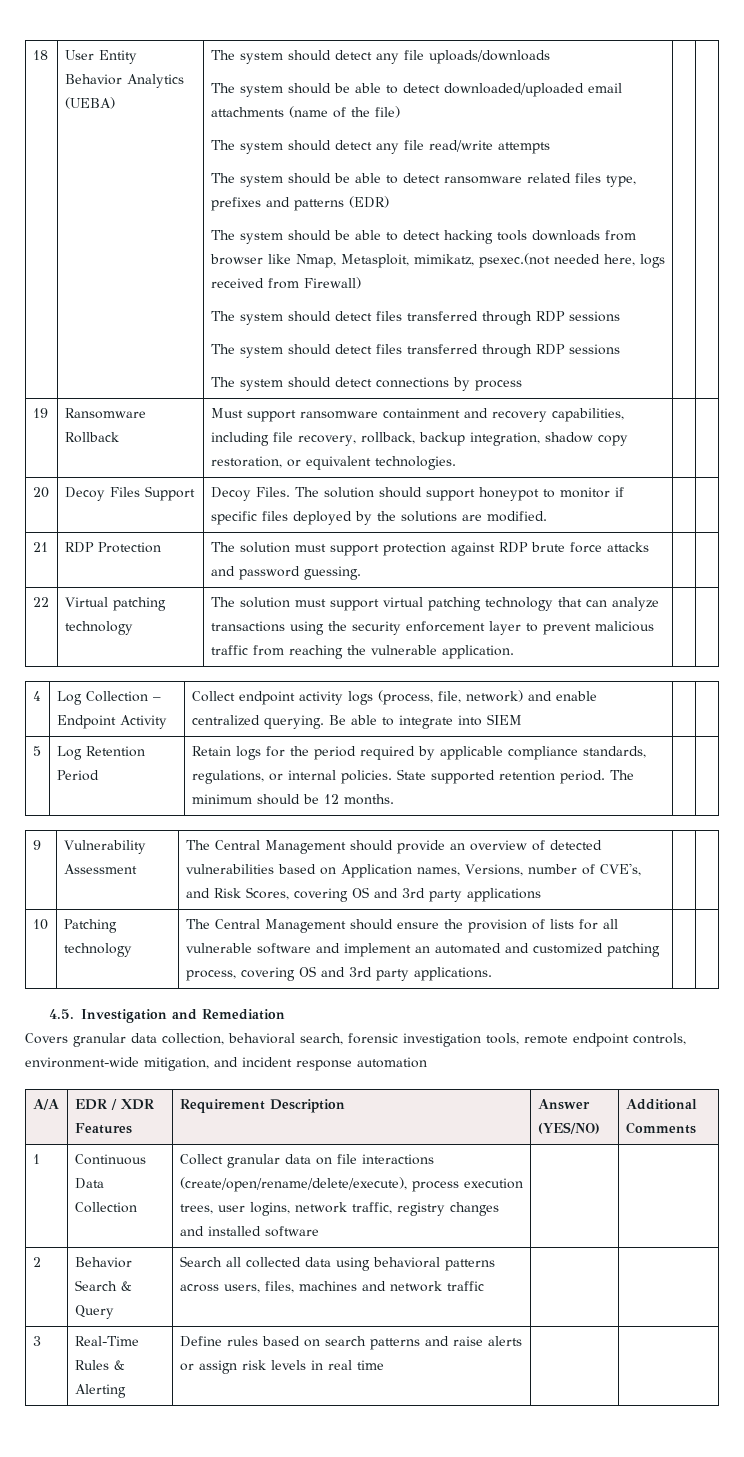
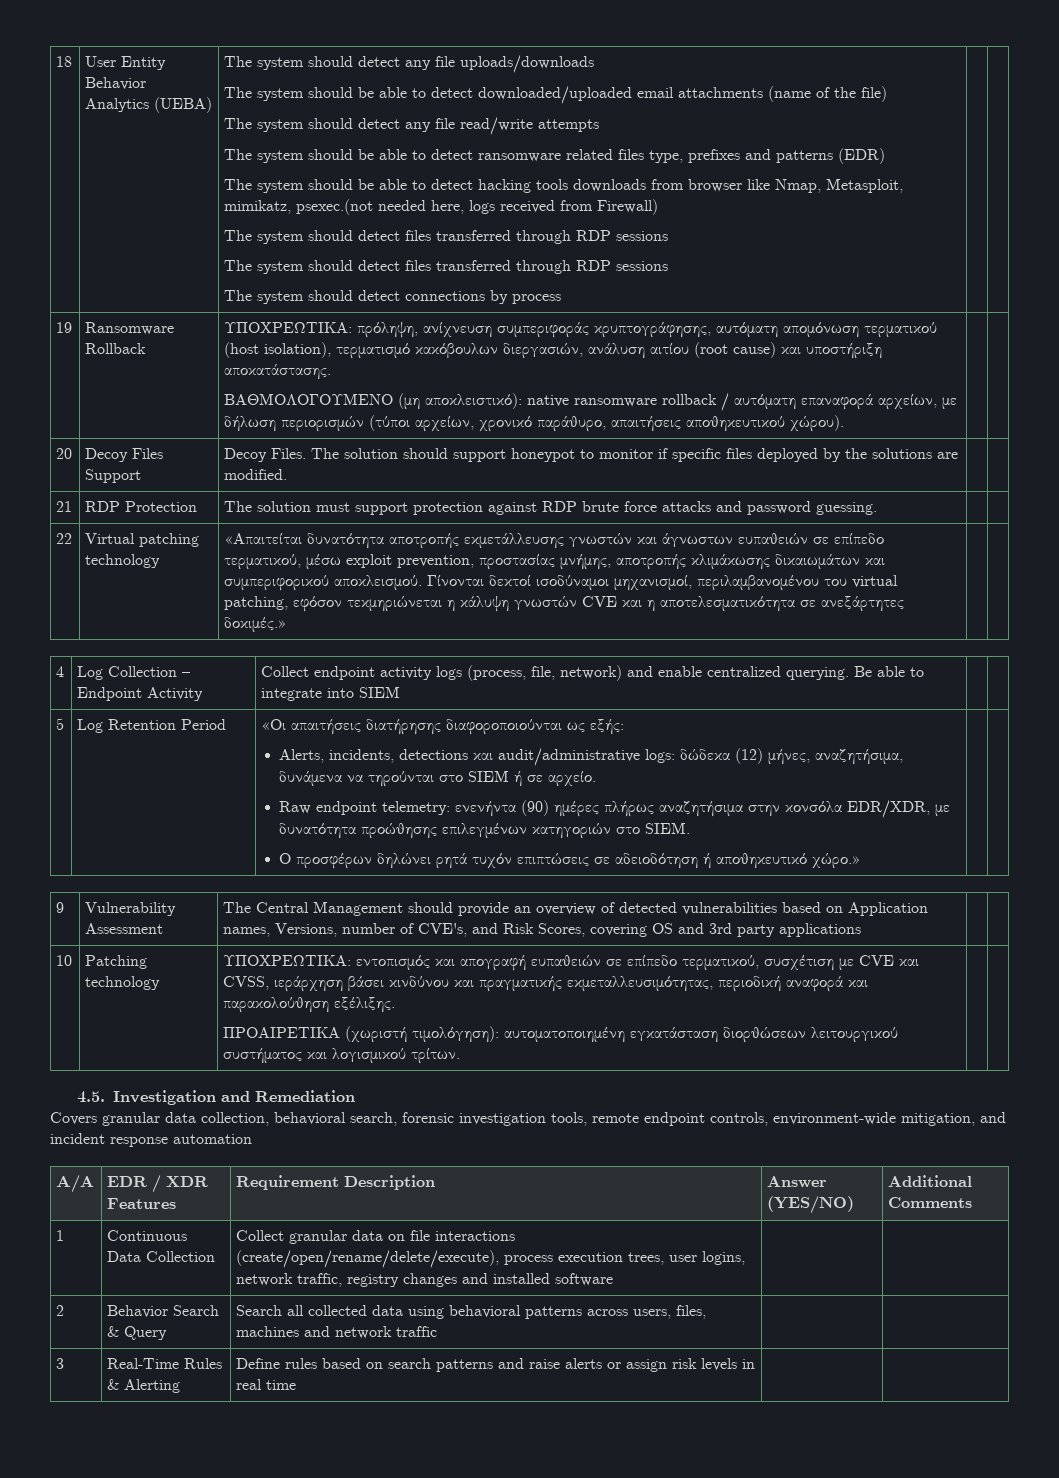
[210,408,624,422] [210,432,628,446] [210,456,456,470] Must support ransomware containment and recovery capabilities, including file recovery, rollback, backup integration, shadow copy restoration, or equivalent technologies. -> [224,322,938,338] [224,342,883,359] [224,364,332,380] [224,393,958,411] [224,415,845,432] ΥΠΟΧΡΕΩΤΙΚΑ: πρόληψη, ανίχνευση συμπεριφοράς κρυπτογράφησης, αυτόματη απομόνωση τερματικού (host isolation), τερματισμό κακόβουλων διεργασιών, ανάλυση αιτίου (root cause) και υποστήριξη αποκατάστασης. // ΒΑΘΜΟΛΟΓΟΥΜΕΝΟ (μη αποκλειστικό): native ransomware rollback / αυτόματη επαναφορά αρχείων, με δήλωση περιορισμών (τύποι αρχείων, χρονικό παράθυρο, απαιτήσεις αποθηκευτικού χώρου).
[210,597,659,611] [210,621,654,635] [210,645,514,659] The solution must support virtual patching technology that can analyze transactions using the security enforcement layer to prevent malicious traffic from reaching the vulnerable application. -> [224,533,885,549] [224,554,886,570] [224,575,899,591] [224,596,905,612] [224,617,288,633] «Απαιτείται δυνατότητα αποτροπής εκμετάλλευσης γνωστών και άγνωστων ευπαθειών σε επίπεδο τερματικού, μέσω exploit prevention, προστασίας μνήμης, αποτροπής κλιμάκωσης δικαιωμάτων και συμπεριφορικού αποκλεισμού. Γίνονται δεκτοί ισοδύναμοι μηχανισμοί, περιλαμβανομένου του virtual patching, εφόσον τεκμηριώνεται η κάλυψη γνωστών CVE και η αποτελεσματικότητα σε ανεξάρτητες δοκιμές.»
[191,746,646,760] [191,769,634,784] [191,794,394,805] Retain logs for the period required by applicable compliance standards, regulations, or internal policies. State supported retention period. The minimum should be 12 months. -> [261,719,625,735] [279,748,904,766] [279,770,597,787] [279,800,951,818] [279,822,691,839] [279,853,862,869] «Οι απαιτήσεις διατήρησης διαφοροποιούνται ως εξής: // Alerts, incidents, detections και audit/administrative logs: δώδεκα (12) μήνες, αναζητήσιμα, δυνάμενα να τηρούνται στο SIEM ή σε αρχείο. // Raw endpoint telemetry: ενενήντα (90) ημέρες πλήρως αναζητήσιμα στην κονσόλα EDR/XDR, με δυνατότητα προώθησης επιλεγμένων κατηγοριών στο SIEM. // Ο προσφέρων δηλώνει ρητά τυχόν επιπτώσεις σε αδειοδότηση ή αποθηκευτικό χώρο.»
[185,919,618,933] [185,943,660,957] [185,966,492,981] The Central Management should ensure the provision of lists for all vulnerable software and implement an automated and customized patching process, covering OS and 3rd party applications. -> [223,955,920,971] [223,976,869,992] [223,997,396,1013] [223,1026,899,1043] [223,1048,461,1064] ΥΠΟΧΡΕΩΤΙΚΑ: εντοπισμός και απογραφή ευπαθειών σε επίπεδο τερματικού, συσχέτιση με CVE και CVSS, ιεράρχηση βάσει κινδύνου και πραγματικής εκμεταλλευσιμότητας, περιοδική αναφορά και παρακολούθηση εξέλιξης. // ΠΡΟΑΙΡΕΤΙΚΑ (χωριστή τιμολόγηση): αυτοματοποιημένη εγκατάσταση διορθώσεων λειτουργικού συστήματος και λογισμικού τρίτων.

